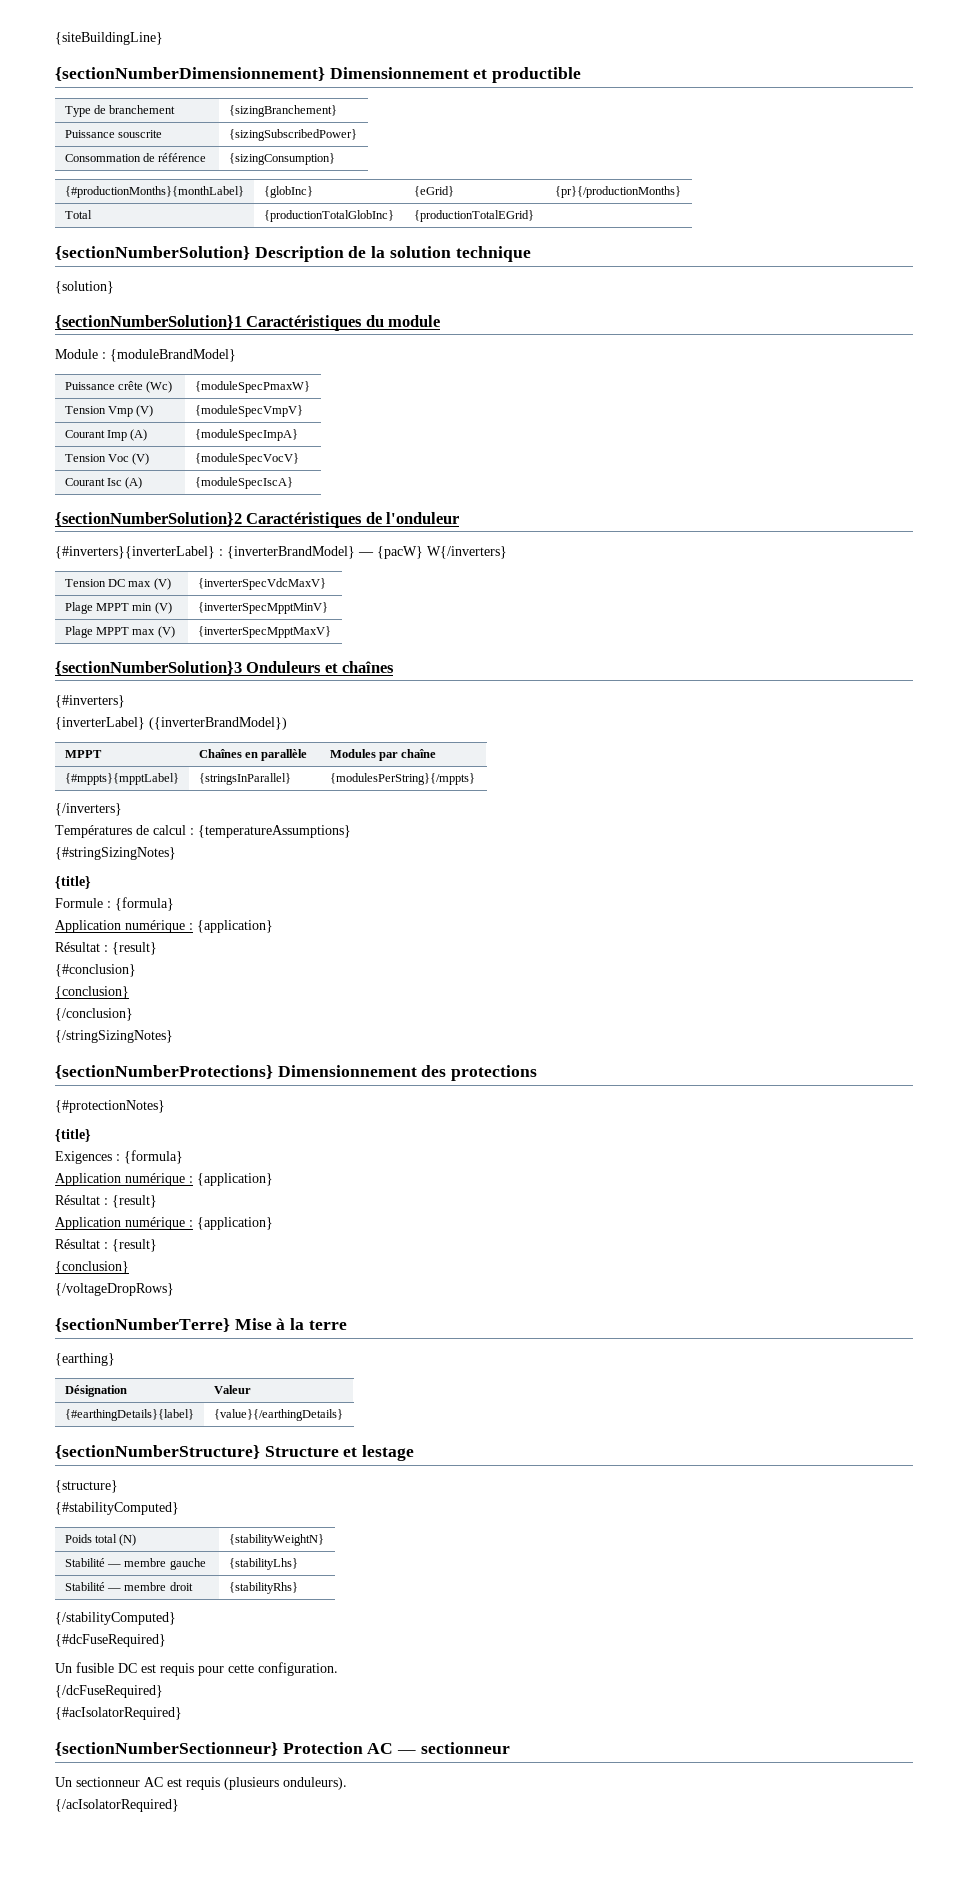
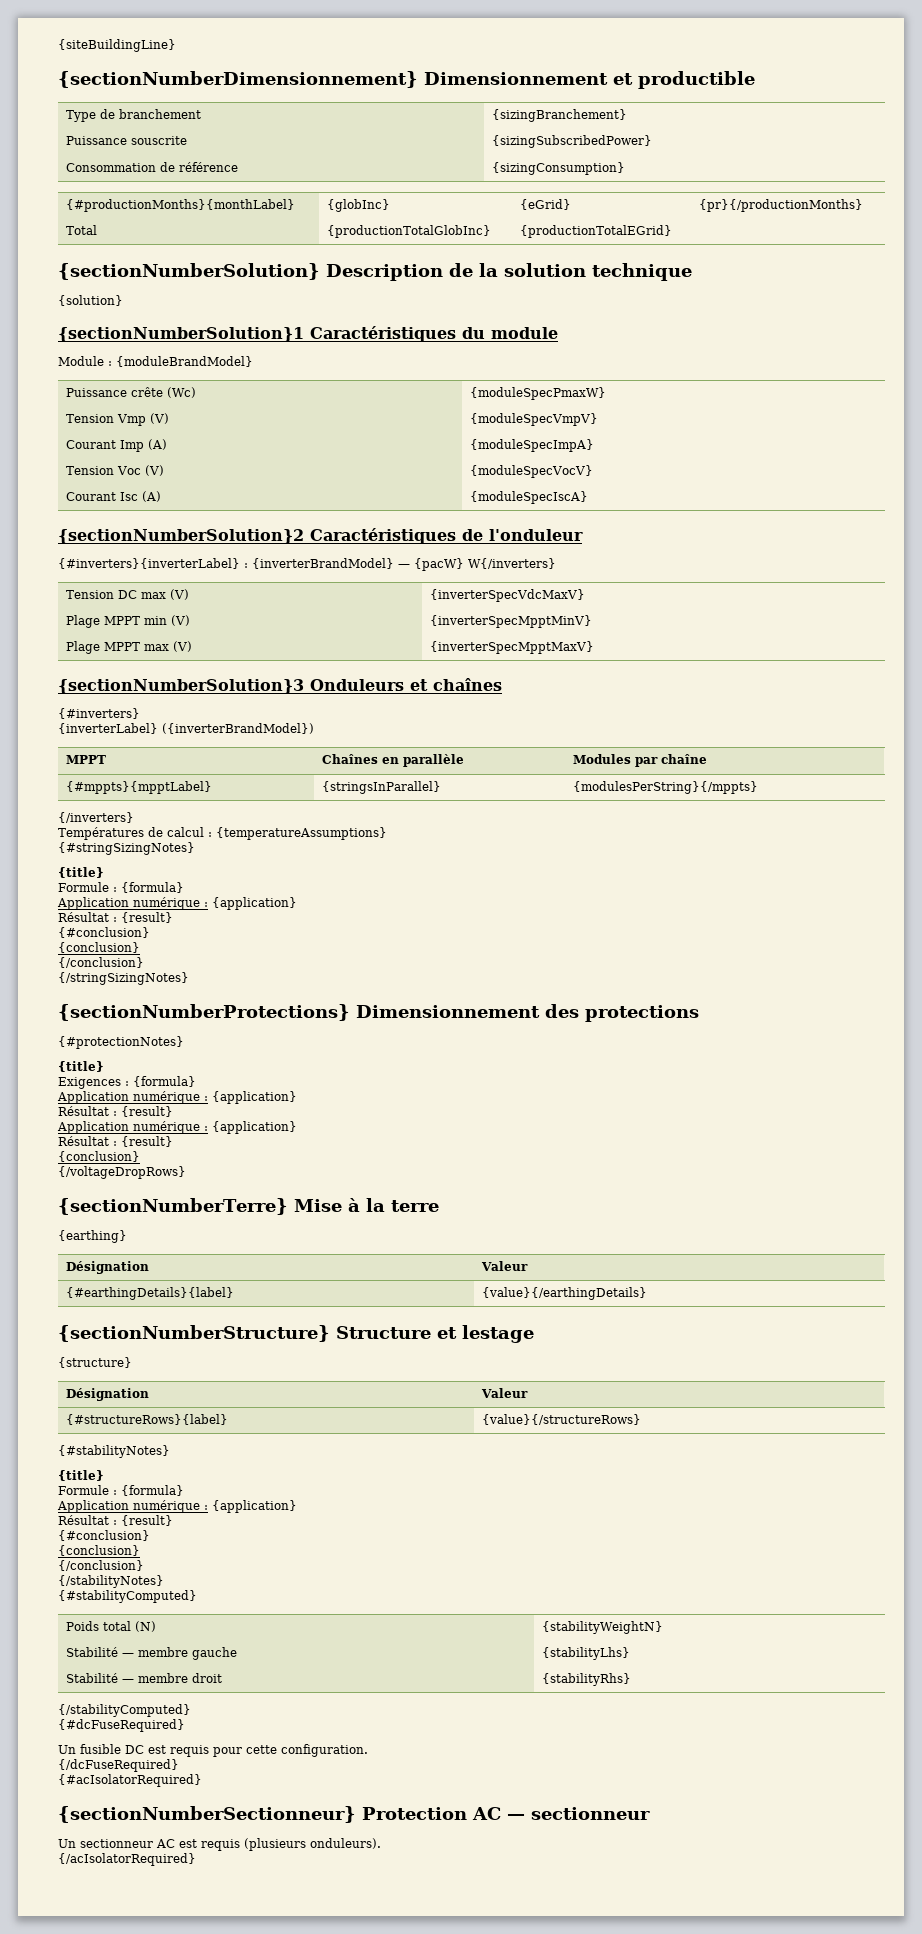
(118, 1486) none -> [65,1388,149,1401] [480,1388,528,1398] [65,1414,228,1425] [481,1414,641,1425] [58,1445,170,1458] [58,1470,104,1481] [58,1485,184,1496] [57,1500,297,1513] [58,1515,173,1526] [58,1530,150,1541] [58,1545,140,1556] [58,1560,144,1571] [58,1575,164,1588] // Désignation | Valeur // {#structureRows}{label} | {value}{/structureRows} // {#stabilityNotes} // {title} // Formule : {formula} // Application numérique : {application} // Résultat : {result} // {#conclusion} // {conclusion} // {/conclusion} // {/stabilityNotes}

